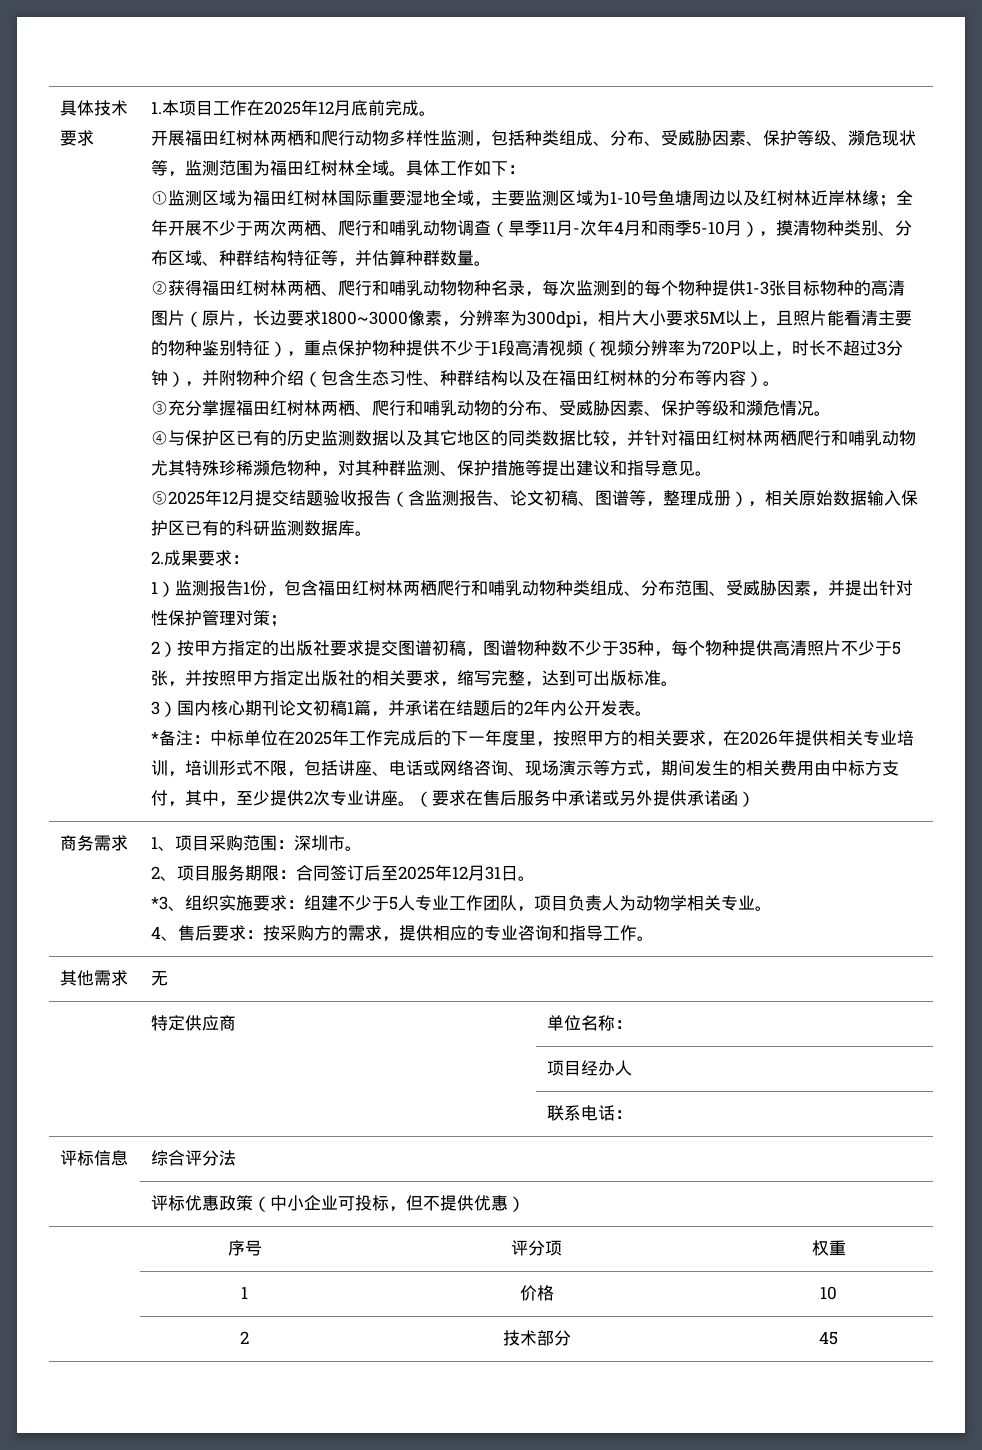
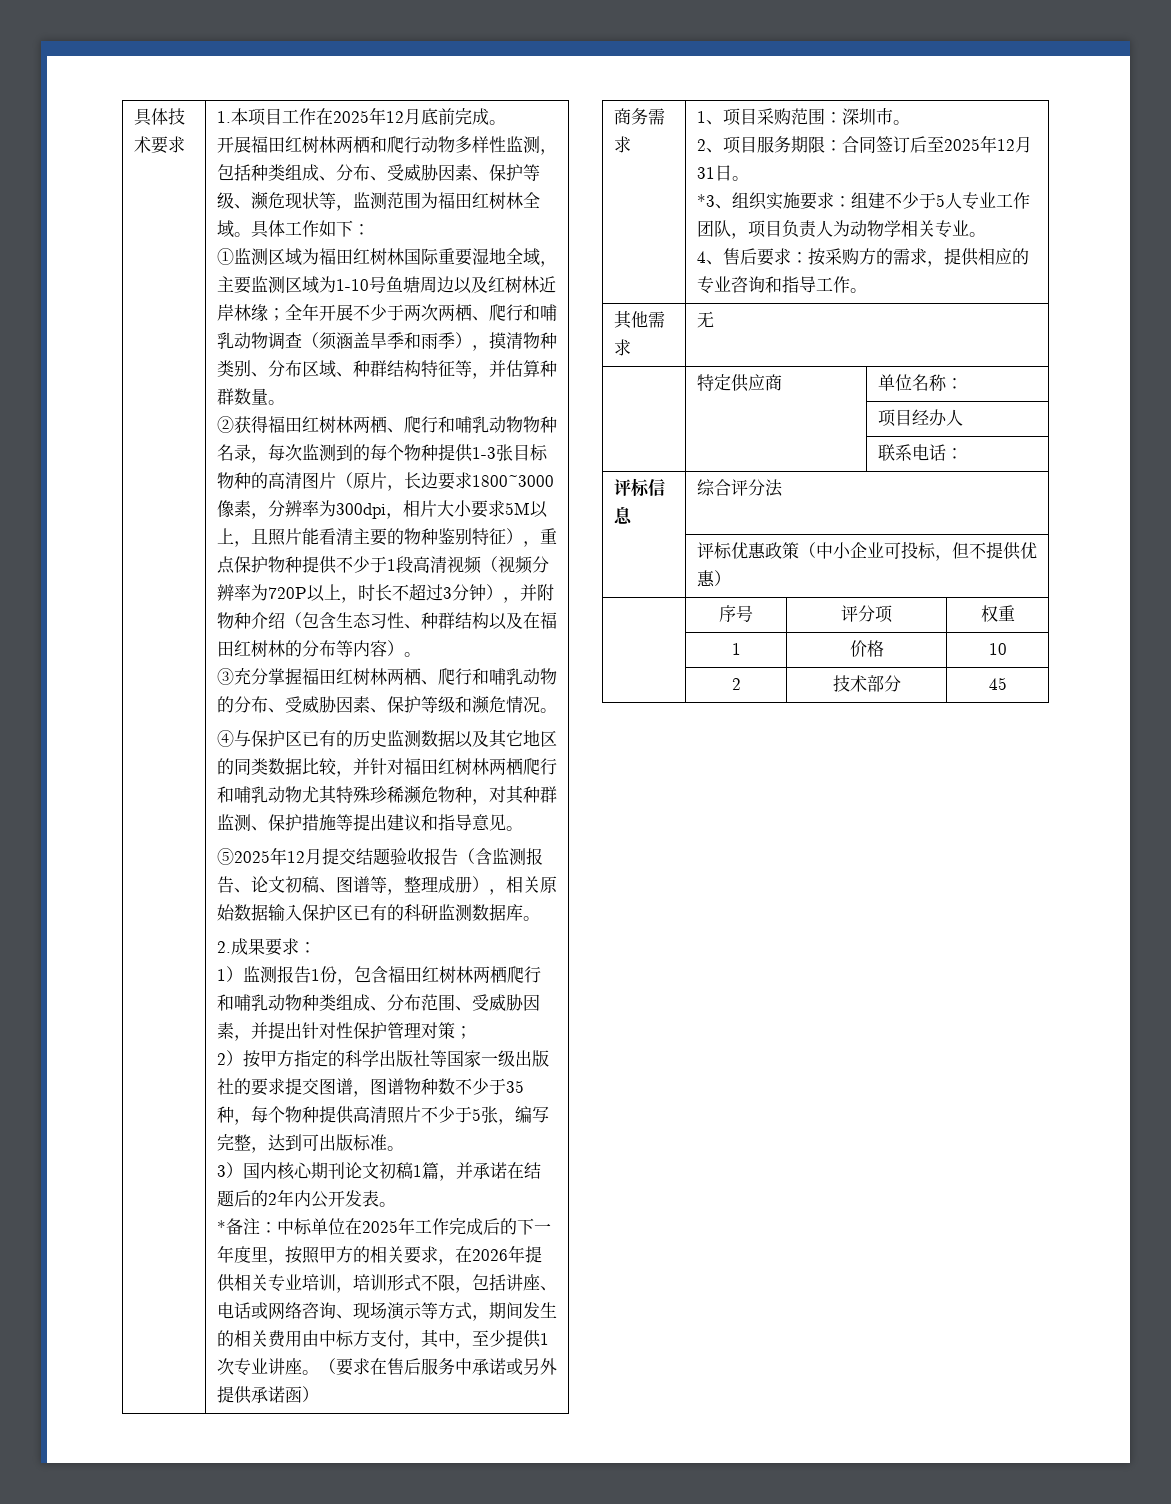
[508,219,743,236] 旱季11月-次年4月和雨季5-10月 -> [318,332,455,350] 须涵盖旱季和雨季
[279,640,331,656] 出版社 -> [344,1050,549,1068] [216,1078,251,1095] 科学出版社等国家一级出版社的
[432,640,467,656] 初稿 -> (353, 1086) none
[185,670,475,687] 并按照甲方指定出版社的相关要求，缩 -> [514,1106,532,1123] 编
[304,791,314,804] 2 -> [539,1333,549,1345] 1

